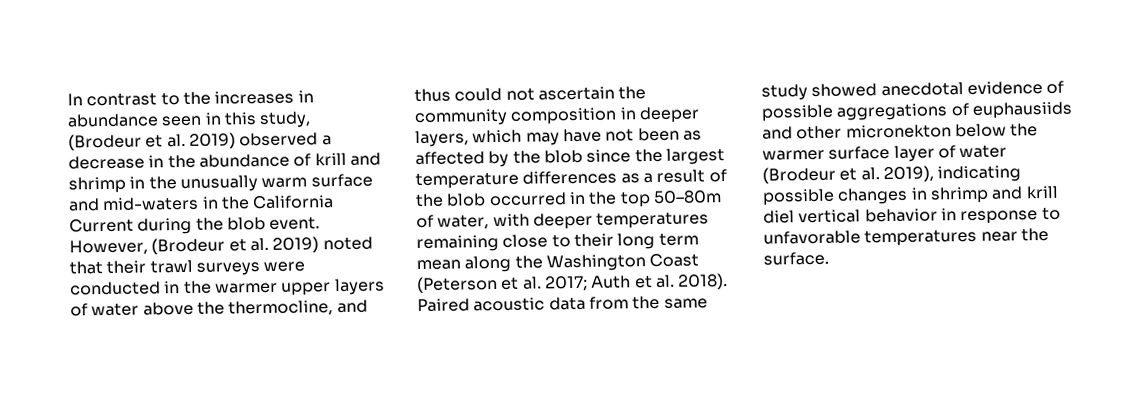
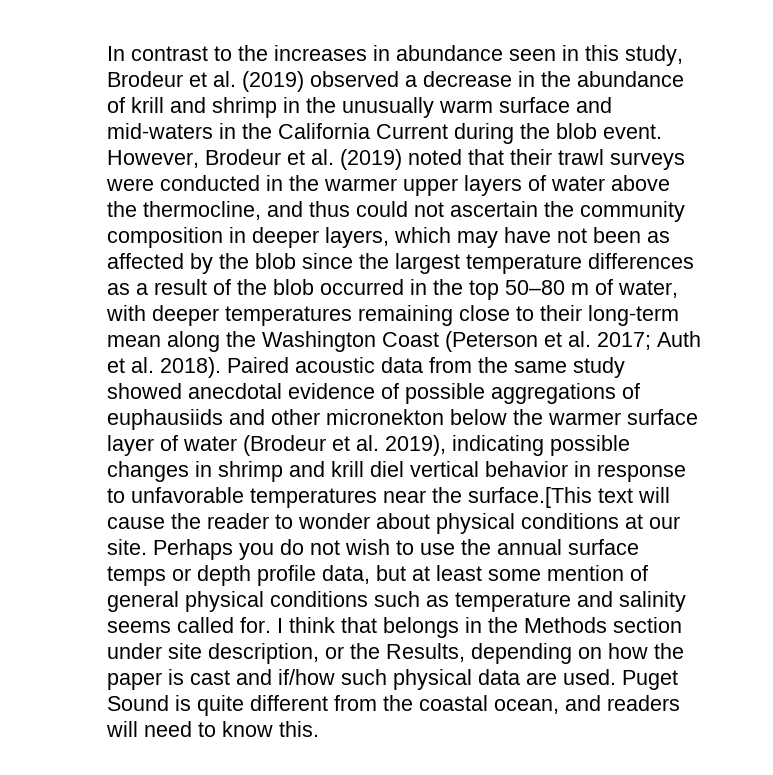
[68,132,236,151] (Brodeur et al. 2019) -> [107,71,304,92] Brodeur et al. (2019)
[151,236,320,255] (Brodeur et al. 2019) -> [205,149,402,170] Brodeur et al. (2019)
[652,190,722,204] 50–80m -> [505,280,589,295] 50–80 m
[617,232,699,250] long term -> [588,305,679,326] long-term
[763,251,829,266] surface. -> [468,487,670,508] [107,513,680,534] [107,539,639,560] [107,565,648,586] [107,591,686,612] [107,617,682,638] [107,643,684,664] [107,669,678,690] [107,695,680,716] [106,721,319,737] surface.[This text will cause the reader to wonder about physical conditions at our site. Perhaps you do not wish to use the annual surface temps or depth profile data, but at least some mention of general physical conditions such as temperature and salinity seems called for. I think that belongs in the Methods section under site description, or the Results, depending on how the paper is cast and if/how such physical data are used. Puget Sound is quite different from the coastal ocean, and readers will need to know this.

